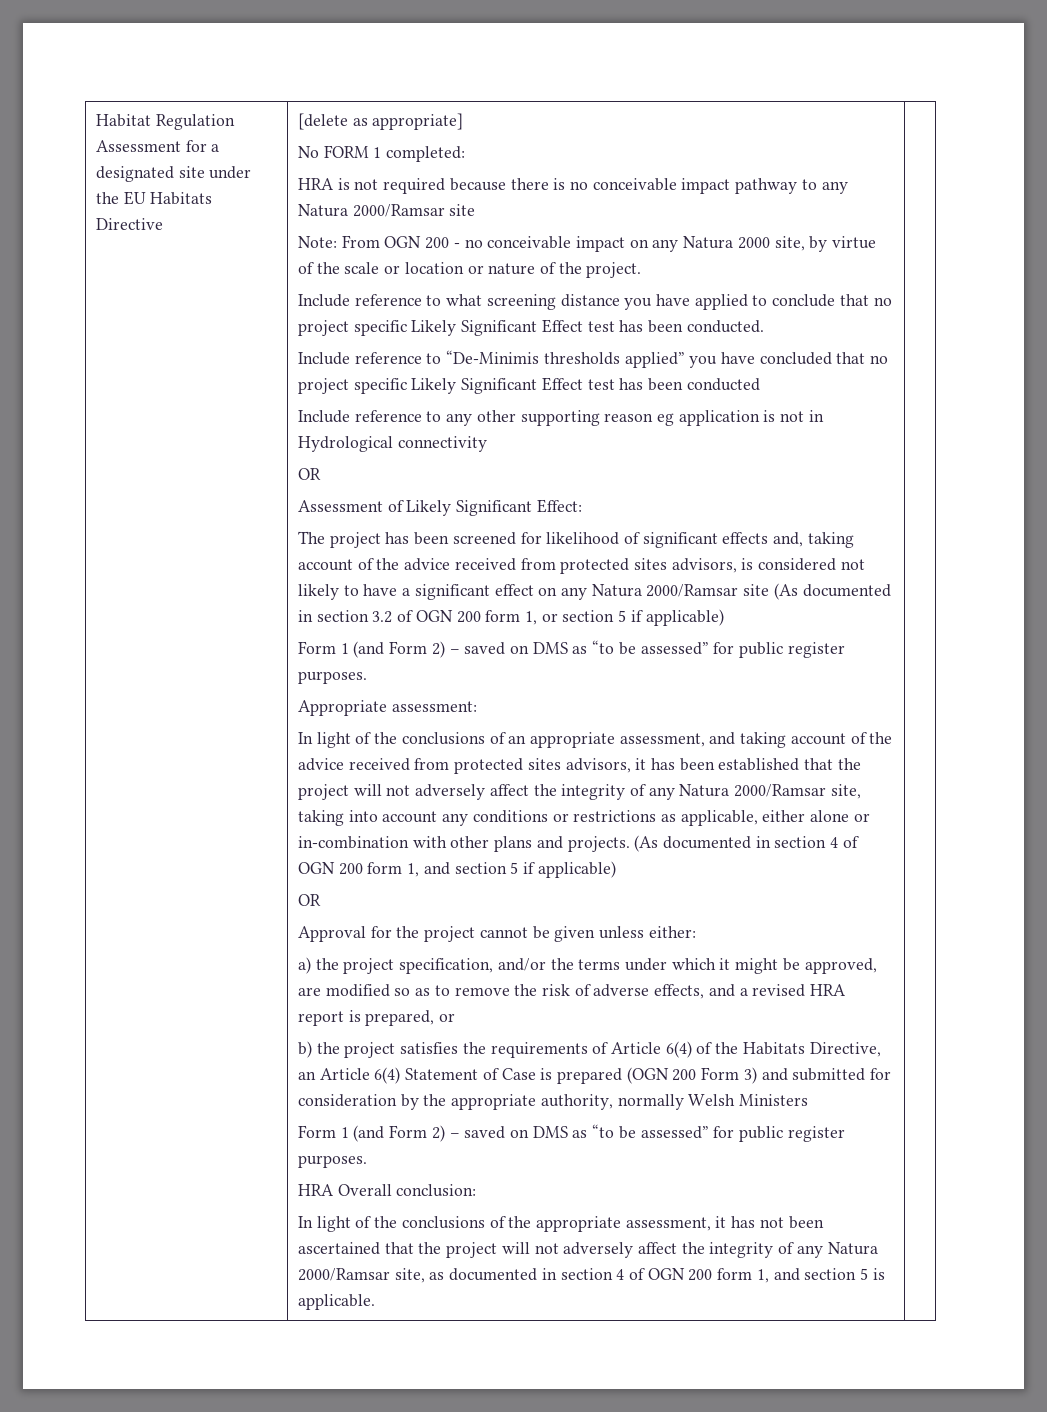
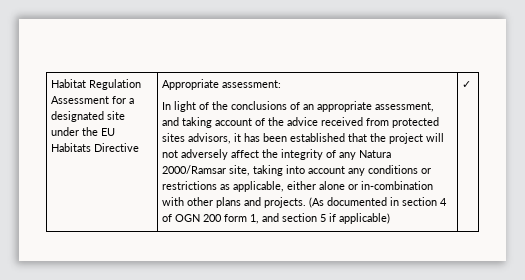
[297,113,464,130] [297,145,466,162] [297,178,848,194] [297,204,476,217] [297,235,877,252] [297,262,642,278] [297,294,892,310] [297,319,764,336] [297,350,889,368] [297,377,760,394] [297,410,824,426] [297,436,487,452] [297,468,321,480] [297,499,582,516] [297,531,854,548] [297,558,865,574] [297,583,891,600] [297,609,724,626] [297,640,845,658] [297,671,367,684] [delete as appropriate] // No FORM 1 completed: // HRA is not required because there is no conceivable impact pathway to any Natura 2000/Ramsar site // Note: From OGN 200 - no conceivable impact on any Natura 2000 site, by virtue of the scale or location or nature of the project. // Include reference to what screening distance you have applied to conclude that no project specific Likely Significant Effect test has been conducted. // Include reference to “De-Minimis thresholds applied” you have concluded that no project specific Likely Significant Effect test has been conducted // Include reference to any other supporting reason eg application is not in Hydrological connectivity // OR // Assessment of Likely Significant Effect: // The project has been screened for likelihood of significant effects and, taking account of the advice received from protected sites advisors, is considered not likely to have a significant effect on any Natura 2000/Ramsar site (As documented in section 3.2 of OGN 200 form 1, or section 5 if applicable) // Form 1 (and Form 2) – saved on DMS as “to be assessed” for public register purposes. // -> (140, 147) none
[297,894,321,906] [297,926,696,942] [297,957,877,974] [297,984,847,999] [297,1010,456,1026] [297,1041,881,1058] [297,1067,892,1084] [297,1094,809,1110] [297,1124,845,1142] [297,1155,367,1168] [297,1184,477,1197] [297,1216,824,1232] [297,1242,878,1258] [297,1268,885,1283] [297,1294,375,1310] // OR // Approval for the project cannot be given unless either: // a) the project specification, and/or the terms under which it might be approved, are modified so as to remove the risk of adverse effects, and a revised HRA report is prepared, or // b) the project satisfies the requirements of Article 6(4) of the Habitats Directive, an Article 6(4) Statement of Case is prepared (OGN 200 Form 3) and submitted for consideration by the appropriate authority, normally Welsh Ministers // Form 1 (and Form 2) – saved on DMS as “to be assessed” for public register purposes. // HRA Overall conclusion: // In light of the conclusions of the appropriate assessment, it has not been ascertained that the project will not adversely affect the integrity of any Natura 2000/Ramsar site, as documented in section 4 of OGN 200 form 1, and section 5 is applicable. | -> [462,81,472,88] | ✓

